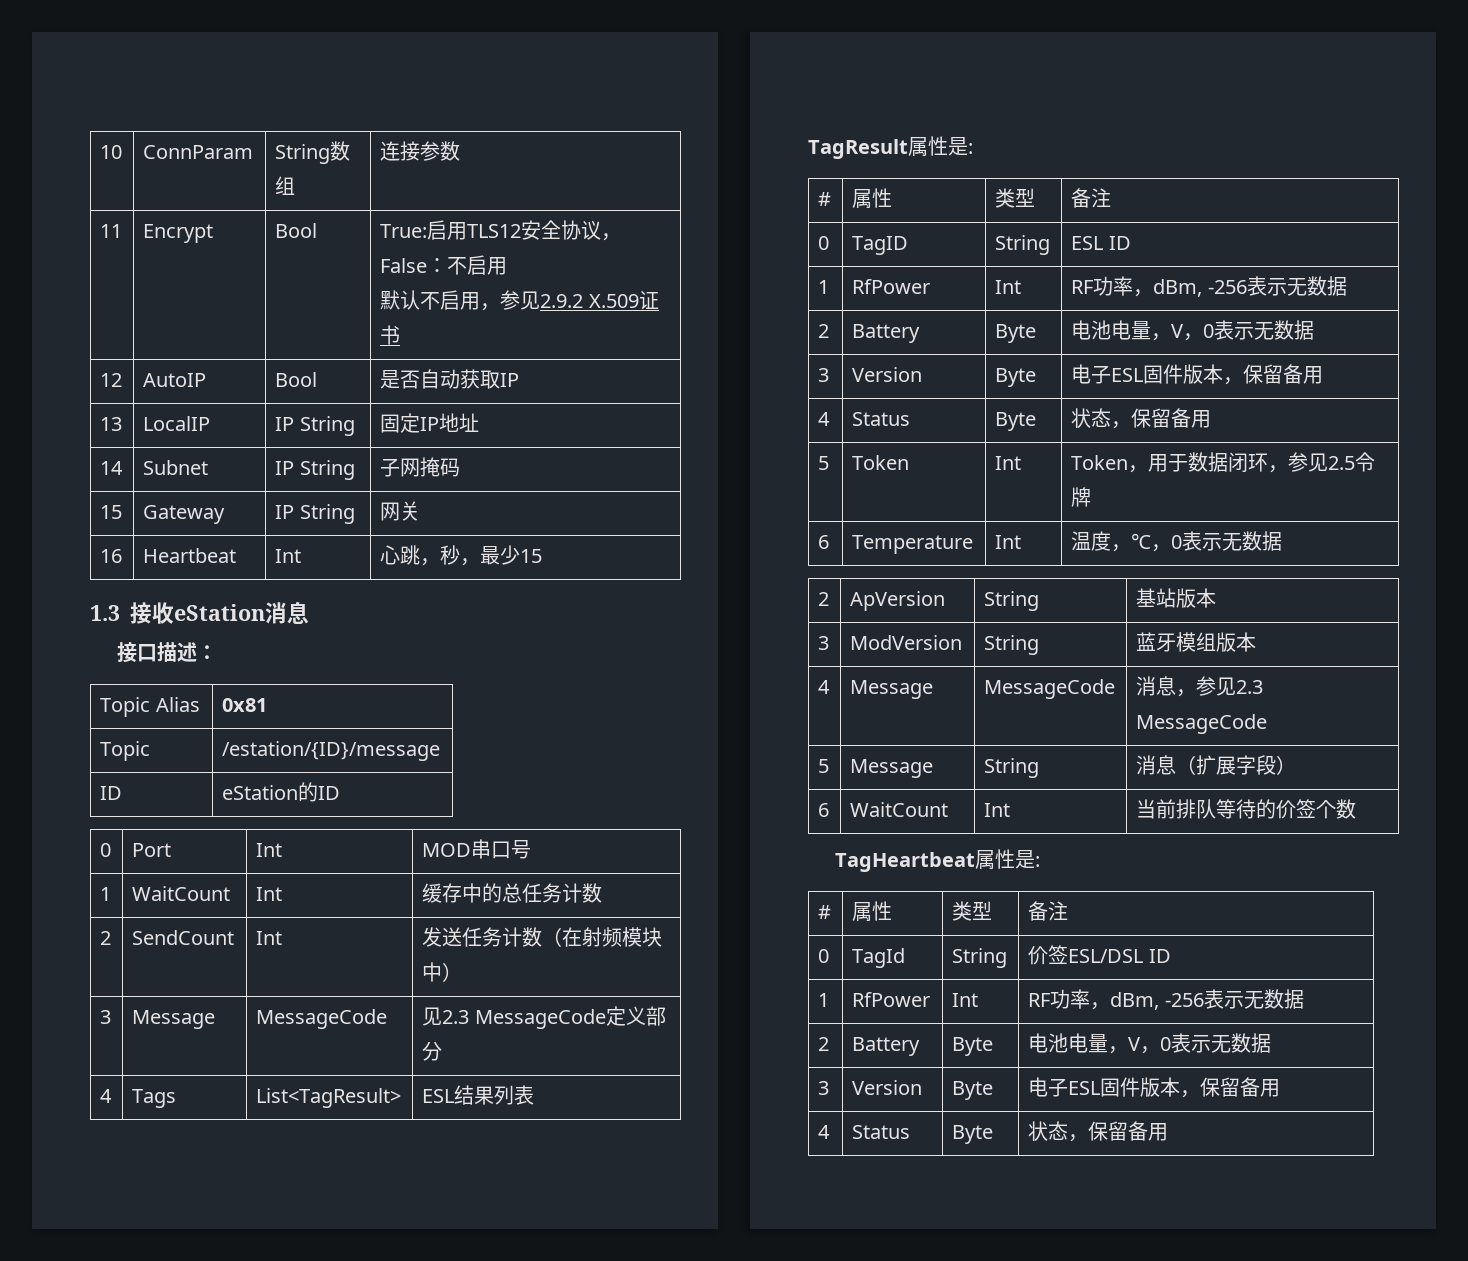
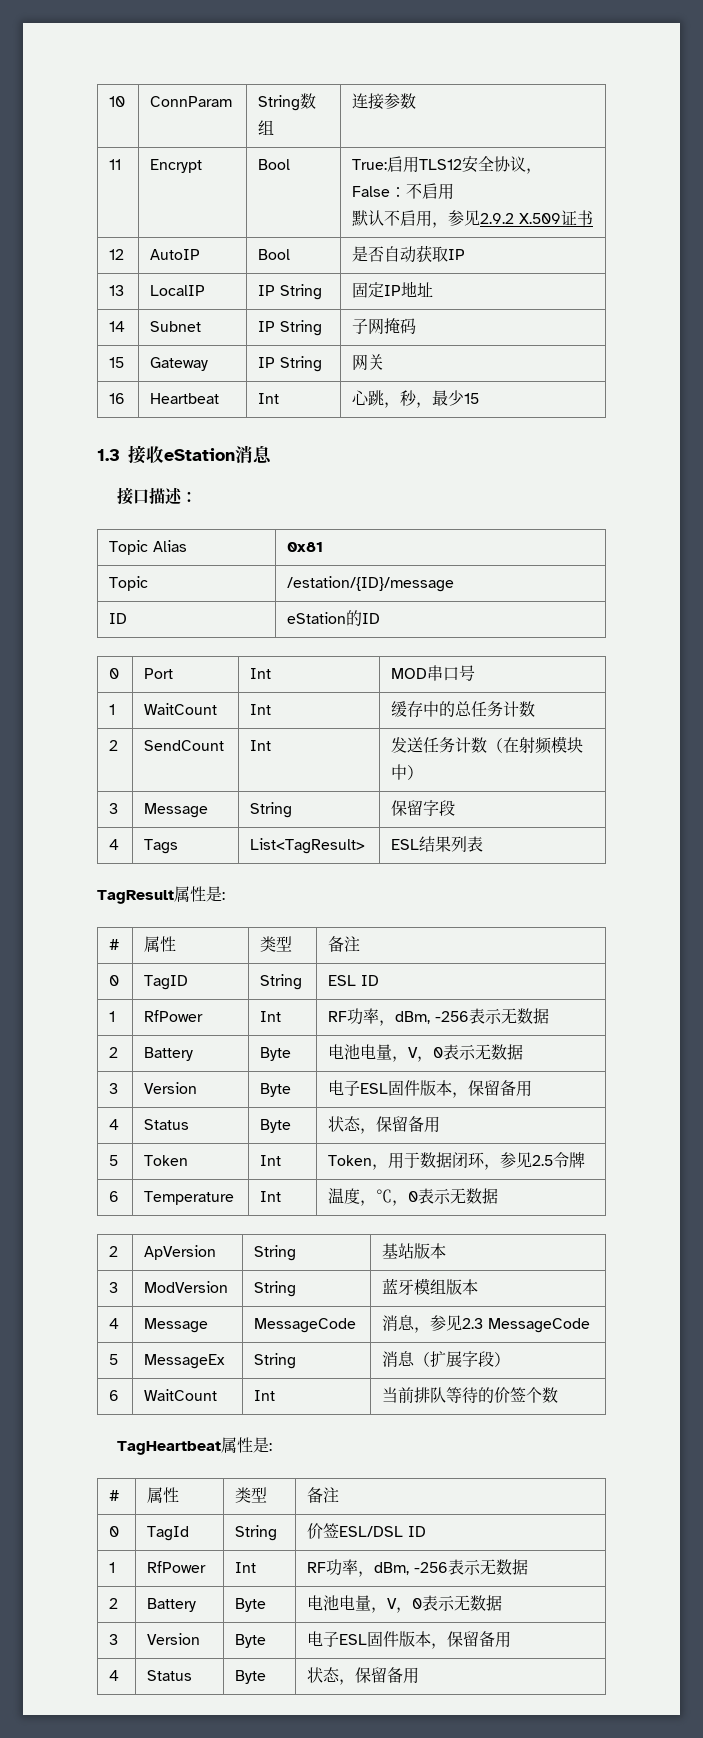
[256,1009,388,1029] [422,1006,666,1029] [422,1041,443,1061] MessageCode | 见2.3 MessageCode定义部分 -> [250,802,293,818] [391,800,456,816] String | 保留字段
[850,759,934,778] Message -> [144,1354,226,1369] MessageEx

